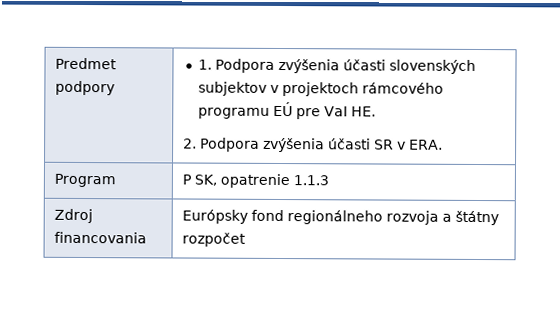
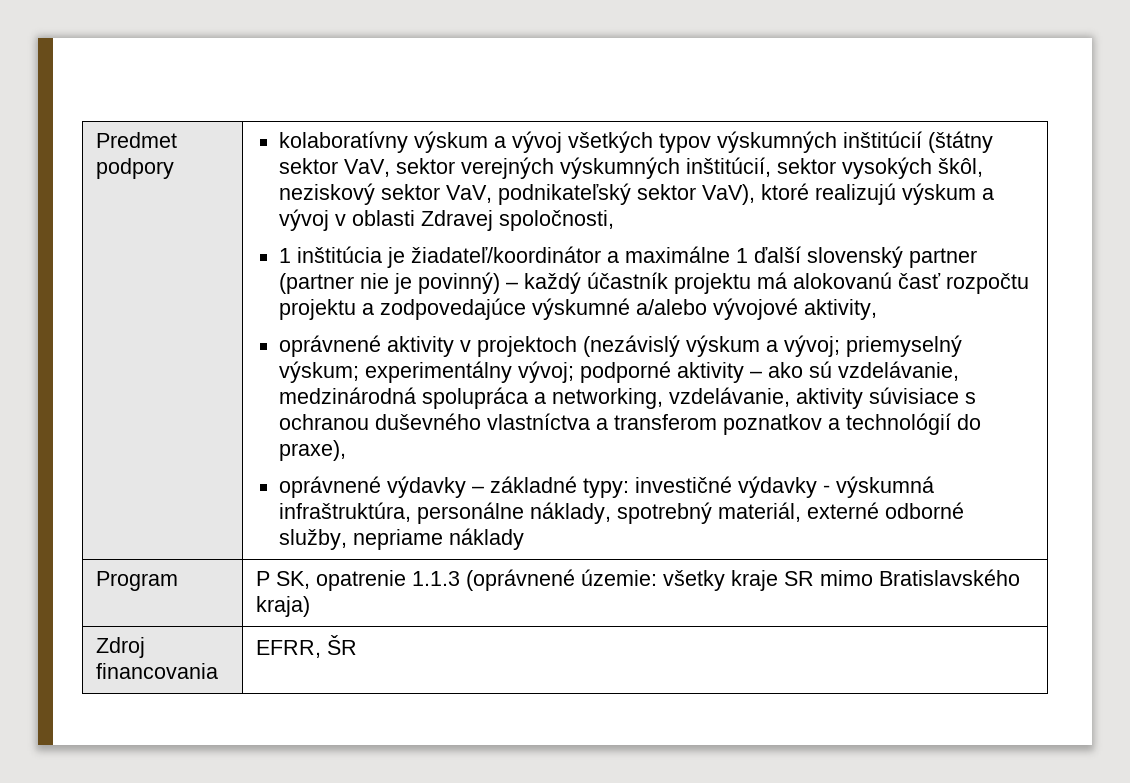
[198,58,477,74] [198,81,445,97] [198,101,377,120] [183,137,444,153] 1. Podpora zvýšenia účasti slovenských subjektov v projektoch rámcového programu EÚ pre VaI HE. // 2. Podpora zvýšenia účasti SR v ERA. -> [279,131,994,153] [279,157,984,179] [279,183,995,205] [279,209,615,231] [279,246,978,268] [279,272,1030,294] [279,298,878,320] [279,335,963,357] [279,361,960,383] [279,387,977,409] [279,413,982,435] [279,440,347,461] [279,476,935,498] [279,502,965,524] [279,528,525,550] kolaboratívny výskum a vývoj všetkých typov výskumných inštitúcií (štátny sektor VaV, sektor verejných výskumných inštitúcií, sektor vysokých škôl, neziskový sektor VaV, podnikateľský sektor VaV), ktoré realizujú výskum a vývoj v oblasti Zdravej spoločnosti, // 1 inštitúcia je žiadateľ/koordinátor a maximálne 1 ďalší slovenský partner (partner nie je povinný) – každý účastník projektu má alokovanú časť rozpočtu projektu a zodpovedajúce výskumné a/alebo vývojové aktivity, // oprávnené aktivity v projektoch (nezávislý výskum a vývoj; priemyselný výskum; experimentálny vývoj; podporné aktivity – ako sú vzdelávanie, medzinárodná spolupráca a networking, vzdelávanie, aktivity súvisiace s ochranou duševného vlastníctva a transferom poznatkov a technológií do praxe), // oprávnené výdavky – základné typy: investičné výdavky - výskumná infraštruktúra, personálne náklady, spotrebný materiál, externé odborné služby, nepriame náklady
[54,208,94,224] [54,231,148,244] [182,209,500,226] [182,232,247,247] // Zdroj financovania | Európsky fond regionálneho rozvoja a štátny rozpočet -> [465,569,1020,591] [255,596,310,617] [95,637,145,658] [95,663,218,679] [255,635,357,658] (oprávnené územie: všetky kraje SR mimo Bratislavského kraja) // Zdroj financovania | EFRR, ŠR

